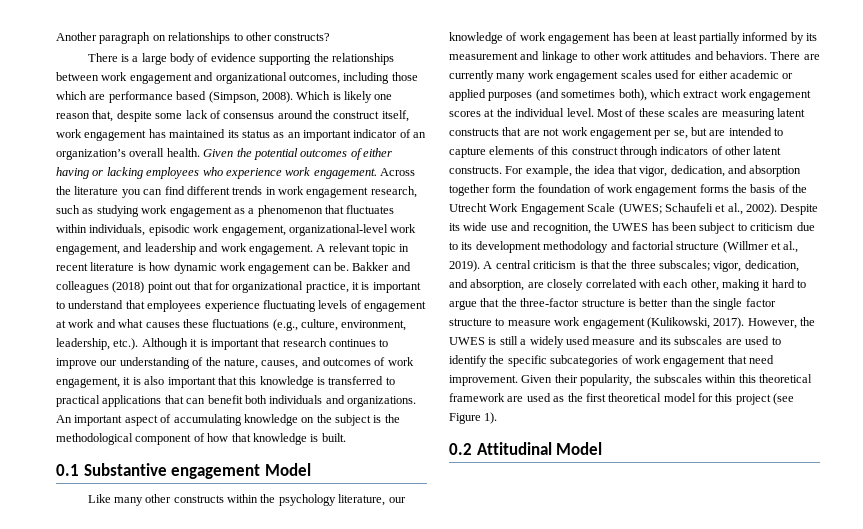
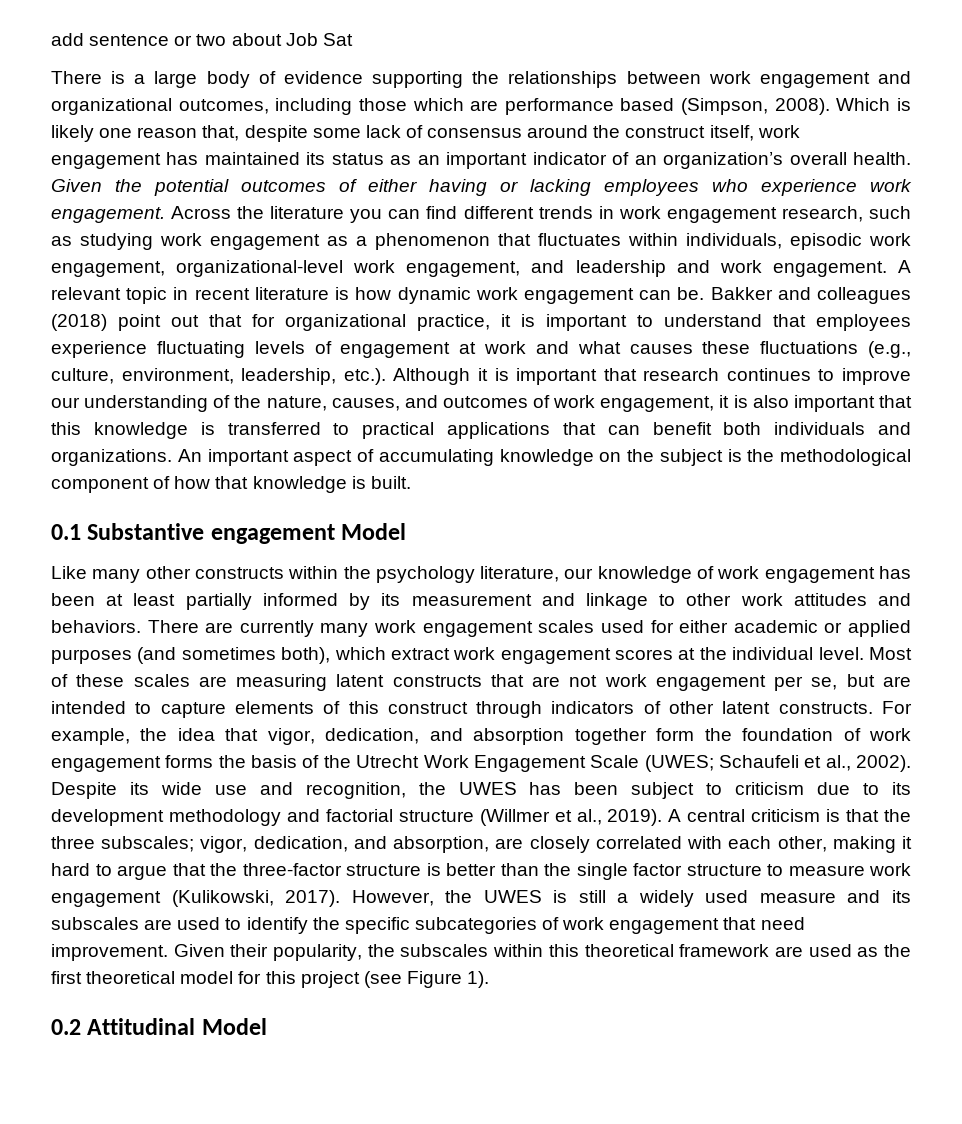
[56,32,331,44] Another paragraph on relationships to other constructs? -> [51,33,353,46] add sentence or two about Job Sat

